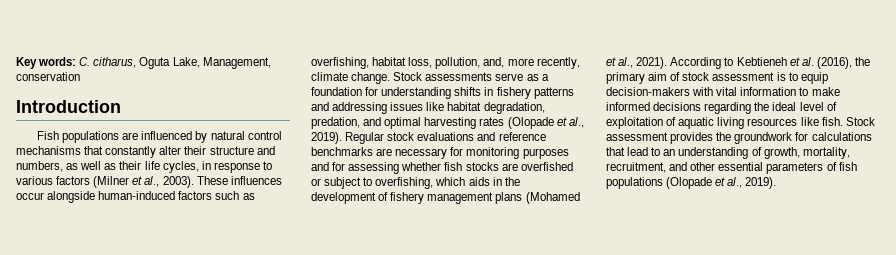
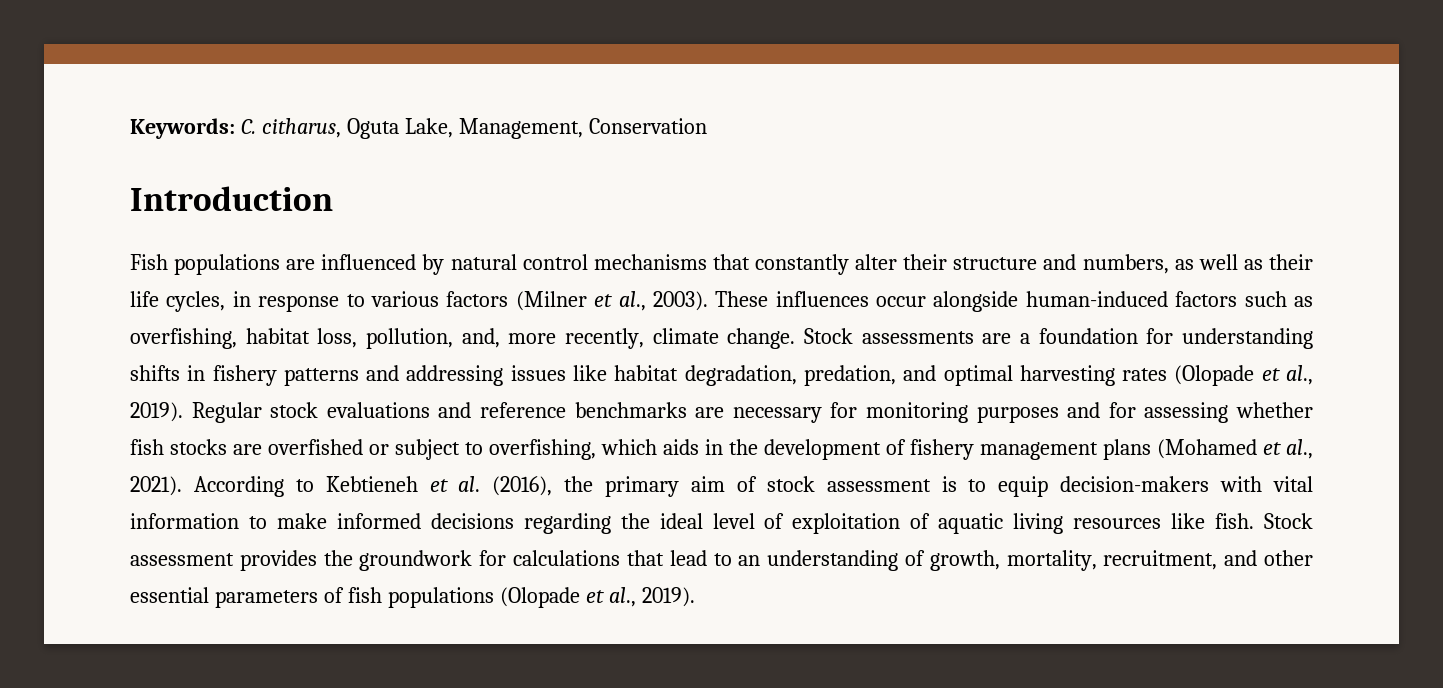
[16,57,77,69] Key words: -> [130,118,235,139] Keywords:
[16,72,80,81] conservation -> [588,118,707,134] Conservation
[495,73,539,81] serve as -> [982,333,1012,344] are

